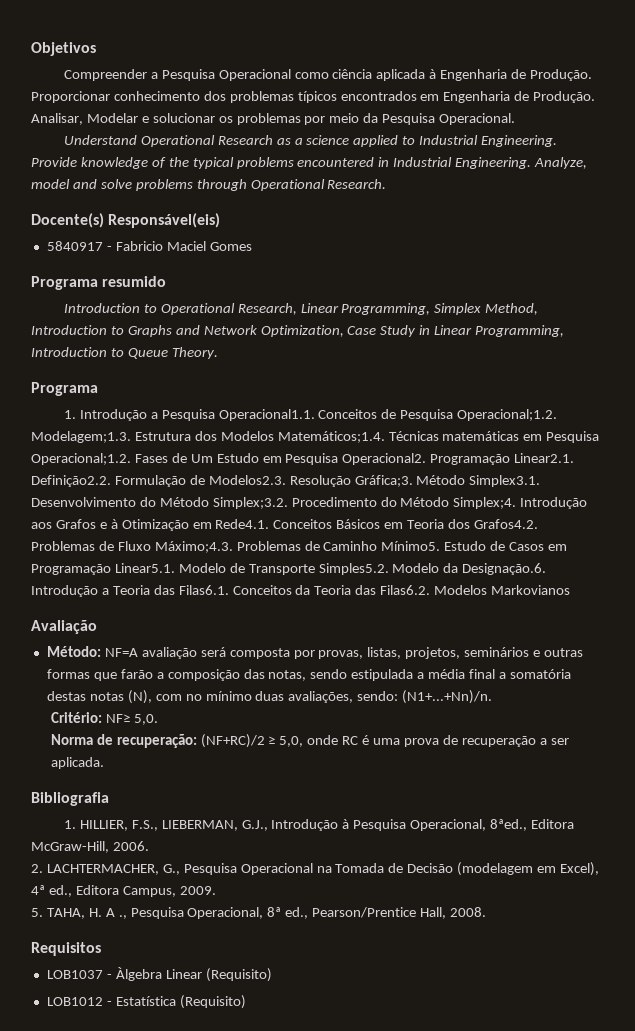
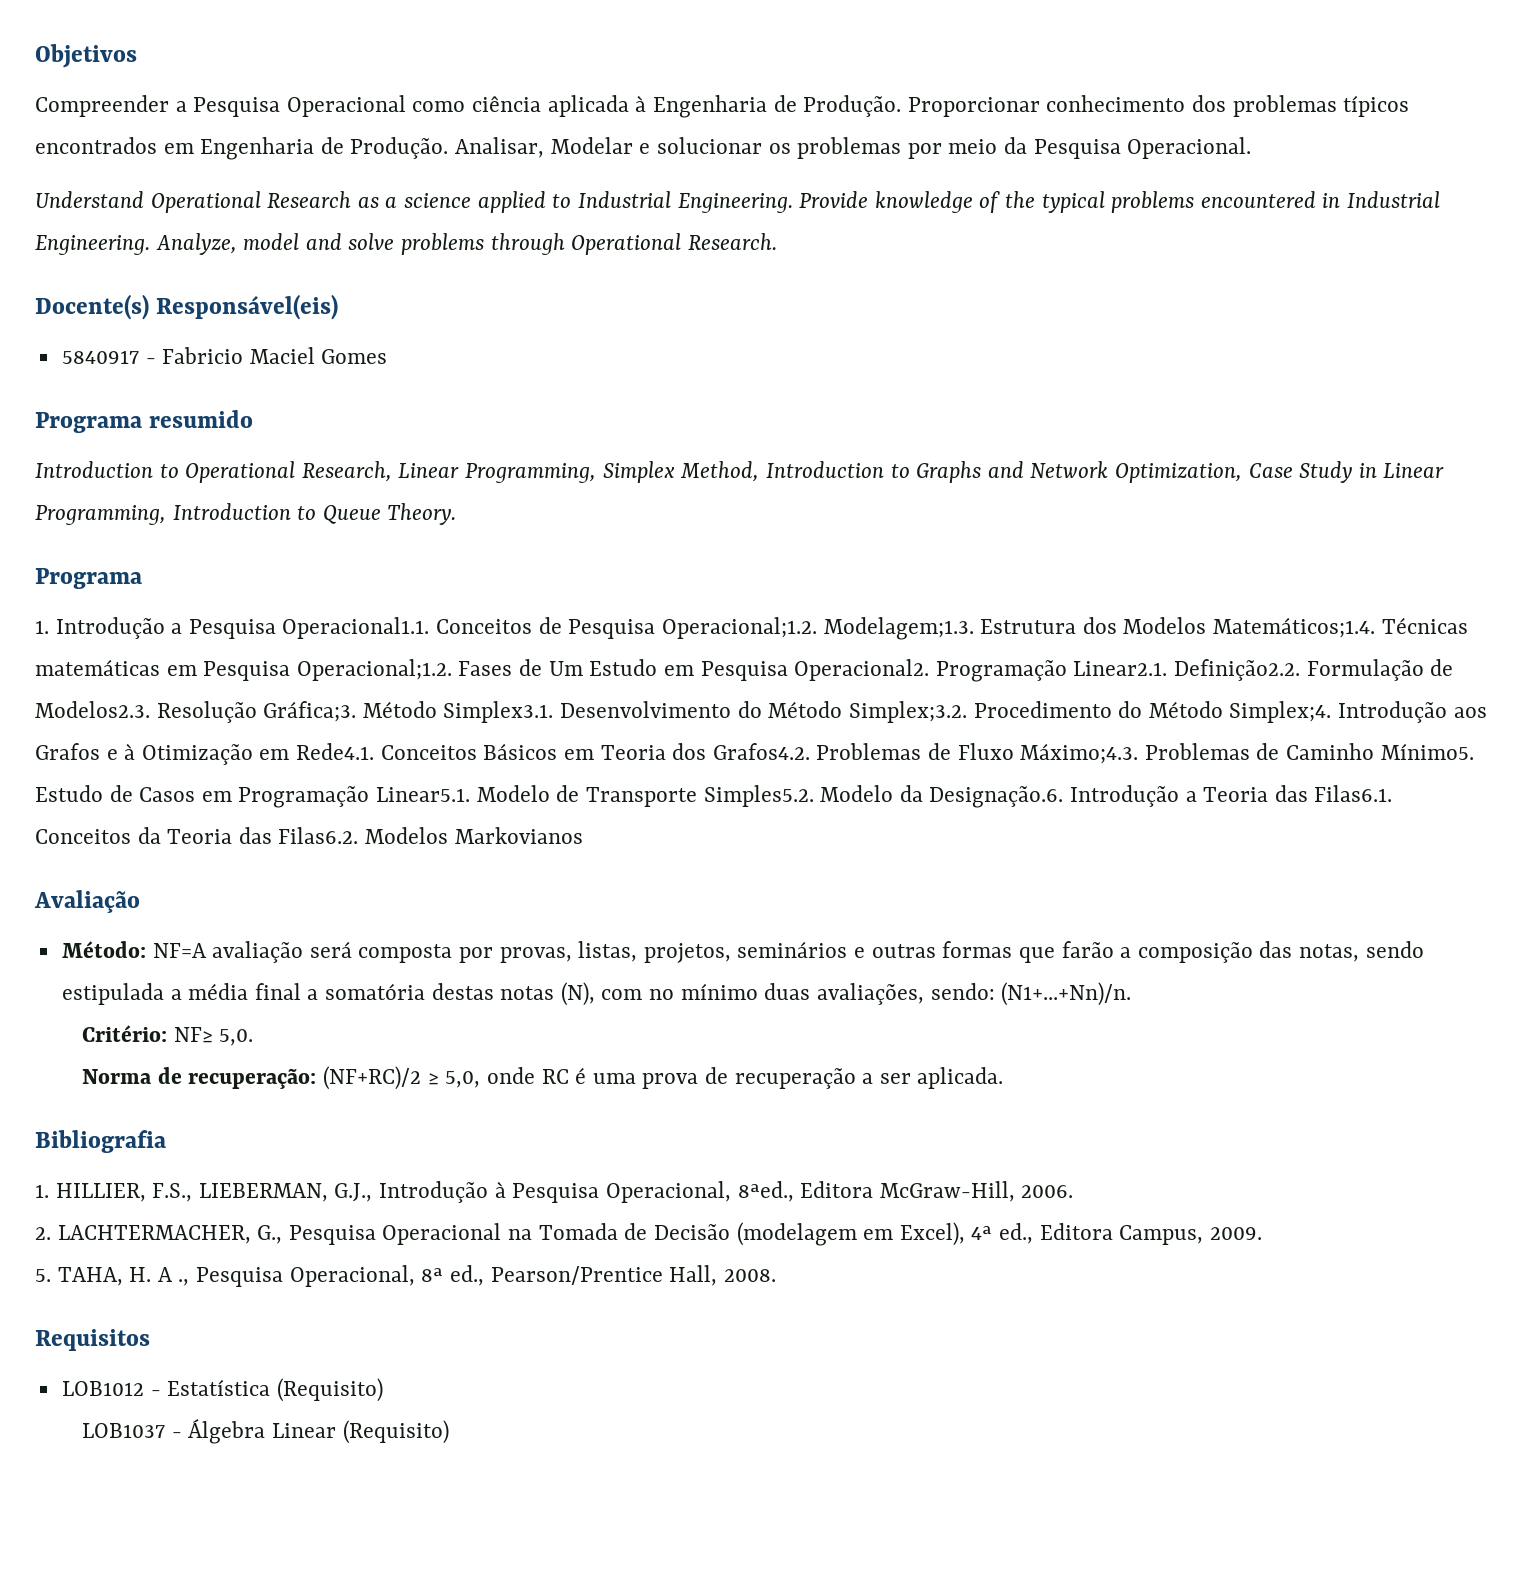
[46,967,272,982] // LOB1037 - Àlgebra Linear (Requisito) -> (150, 1340) none
(246, 1002) none -> [82,1419,449,1444] // LOB1037 - Álgebra Linear (Requisito)

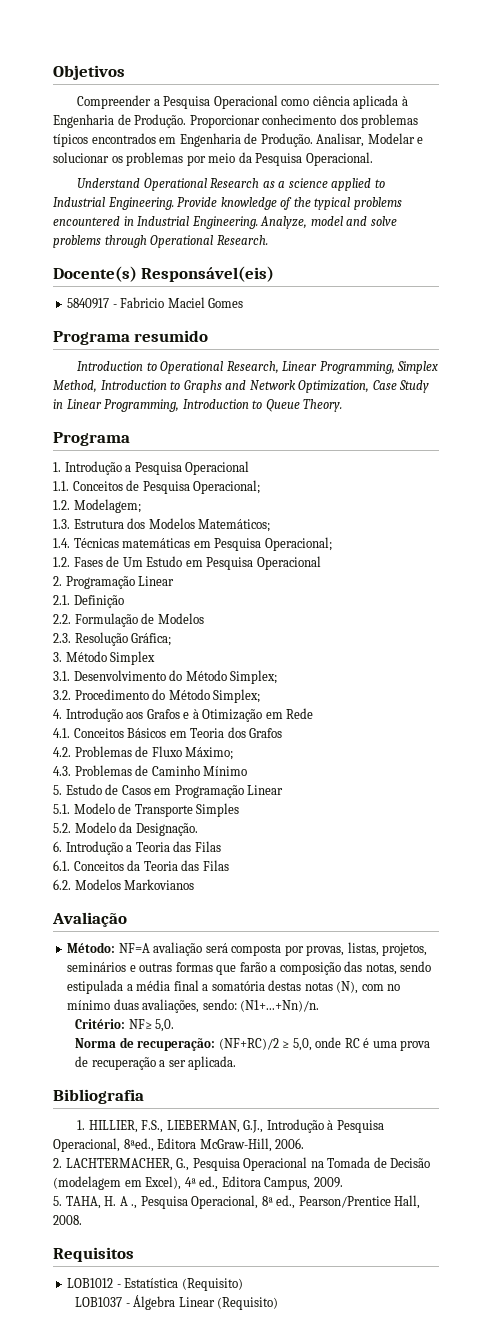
[282,617,430,639] Operacional1.1. -> [185,461,250,475] [53,481,69,491] Operacional // 1.1.
[661,617,974,640] Operacional;1.2. Modelagem;1.3. -> [193,480,261,494] [53,499,141,513] [53,519,70,529] Operacional; // 1.2. Modelagem; // 1.3.
[1212,617,1375,638] Matemáticos;1.4. -> [198,519,271,532] [53,538,70,548] Matemáticos; // 1.4.
[296,659,452,681] Operacional;1.2. -> [264,537,332,551] [53,557,70,567] Operacional; // 1.2.
[794,659,1454,682] [35,701,554,723] Operacional2. Programação Linear2.1. Definição2.2. Formulação de Modelos2.3. Resolução Gráfica;3. Método Simplex3.1. -> [256,556,321,570] [53,576,175,589] [53,595,124,608] [53,613,204,627] [53,632,172,646] [53,651,156,665] [53,671,70,681] Operacional // 2. Programação Linear // 2.1. Definição // 2.2. Formulação de Modelos // 2.3. Resolução Gráfica; // 3. Método Simplex // 3.1.
[848,701,967,723] Simplex;3.2. -> [230,670,278,684] [53,690,71,700] Simplex; // 3.2.
[1229,701,1332,723] Simplex;4. -> [213,689,261,703] [53,709,62,719] Simplex; // 4.
[296,743,375,760] Rede4.1. -> [286,708,314,719] [53,728,70,738] Rede // 4.1.
[712,743,810,760] Grafos4.2. -> [249,728,283,738] [53,747,71,757] Grafos // 4.2.
[1020,743,1139,764] Máximo;4.3. -> [185,747,234,760] [53,766,71,776] Máximo; // 4.3.
[1380,743,1474,760] Mínimo5. -> [203,766,248,776] [53,785,62,795] Mínimo // 5.
[376,787,471,802] Linear5.1. -> [247,785,284,795] [53,804,70,814] Linear // 5.1.
[703,785,1064,808] Simples5.2. Modelo da Designação.6. -> [196,803,240,817] [53,822,198,836] [53,841,62,852] Simples // 5.2. Modelo da Designação. // 6.
[1314,785,1393,802] Filas6.1. -> [194,841,221,852] [53,860,70,871] Filas // 6.1.
[278,827,359,844] Filas6.2. -> [202,860,229,871] [53,879,71,890] Filas // 6.2.

